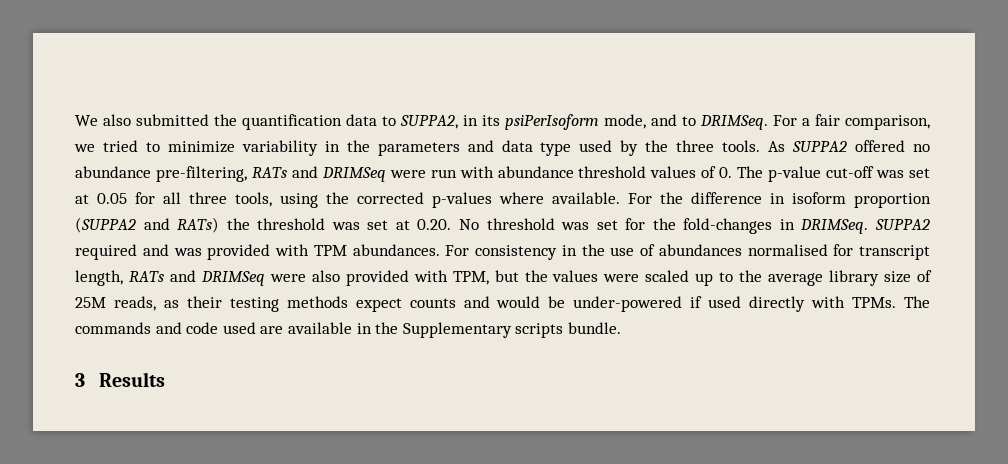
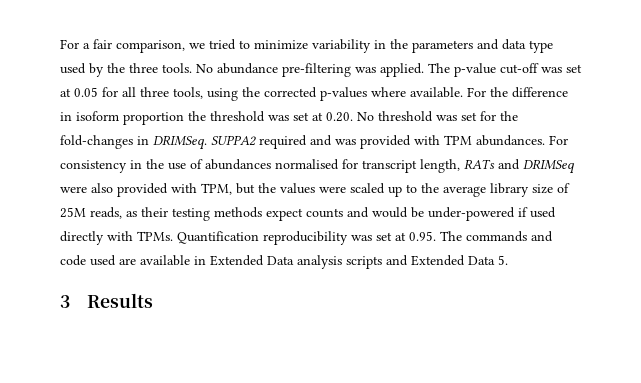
[75,114,768,130] We also submitted the quantification data to SUPPA2, in its psiPerIsoform mode, and to DRIMSeq. -> (60, 44) none
[768,140,930,152] [75,166,733,182] As SUPPA2 offered no abundance pre-filtering, RATs and DRIMSeq were run with abundance threshold values of 0. -> [196,63,424,77] No abundance pre-filtering was applied.
[75,217,220,233] (SUPPA2 and RATs) -> (184, 118) none
(897, 302) none -> [177,231,436,245] Quantification reproducibility was set at 0.95.
[375,322,621,338] the Supplementary scripts bundle. -> [210,255,508,269] Extended Data analysis scripts and Extended Data 5.

